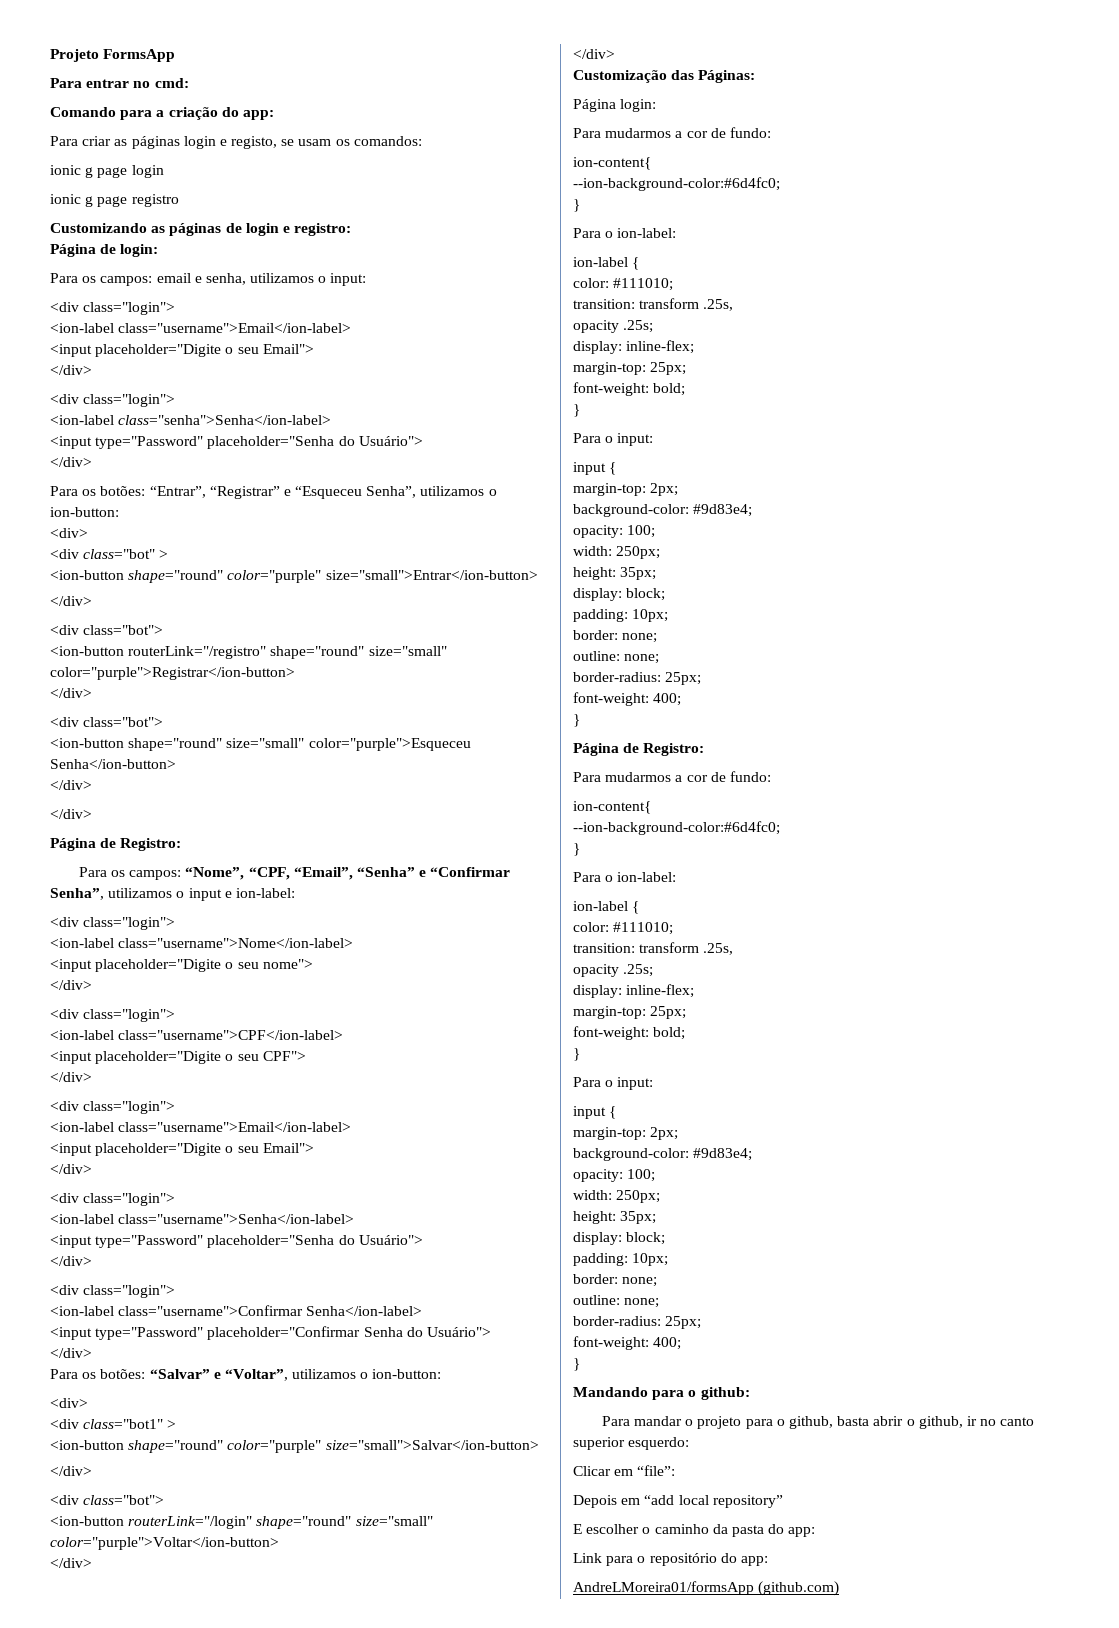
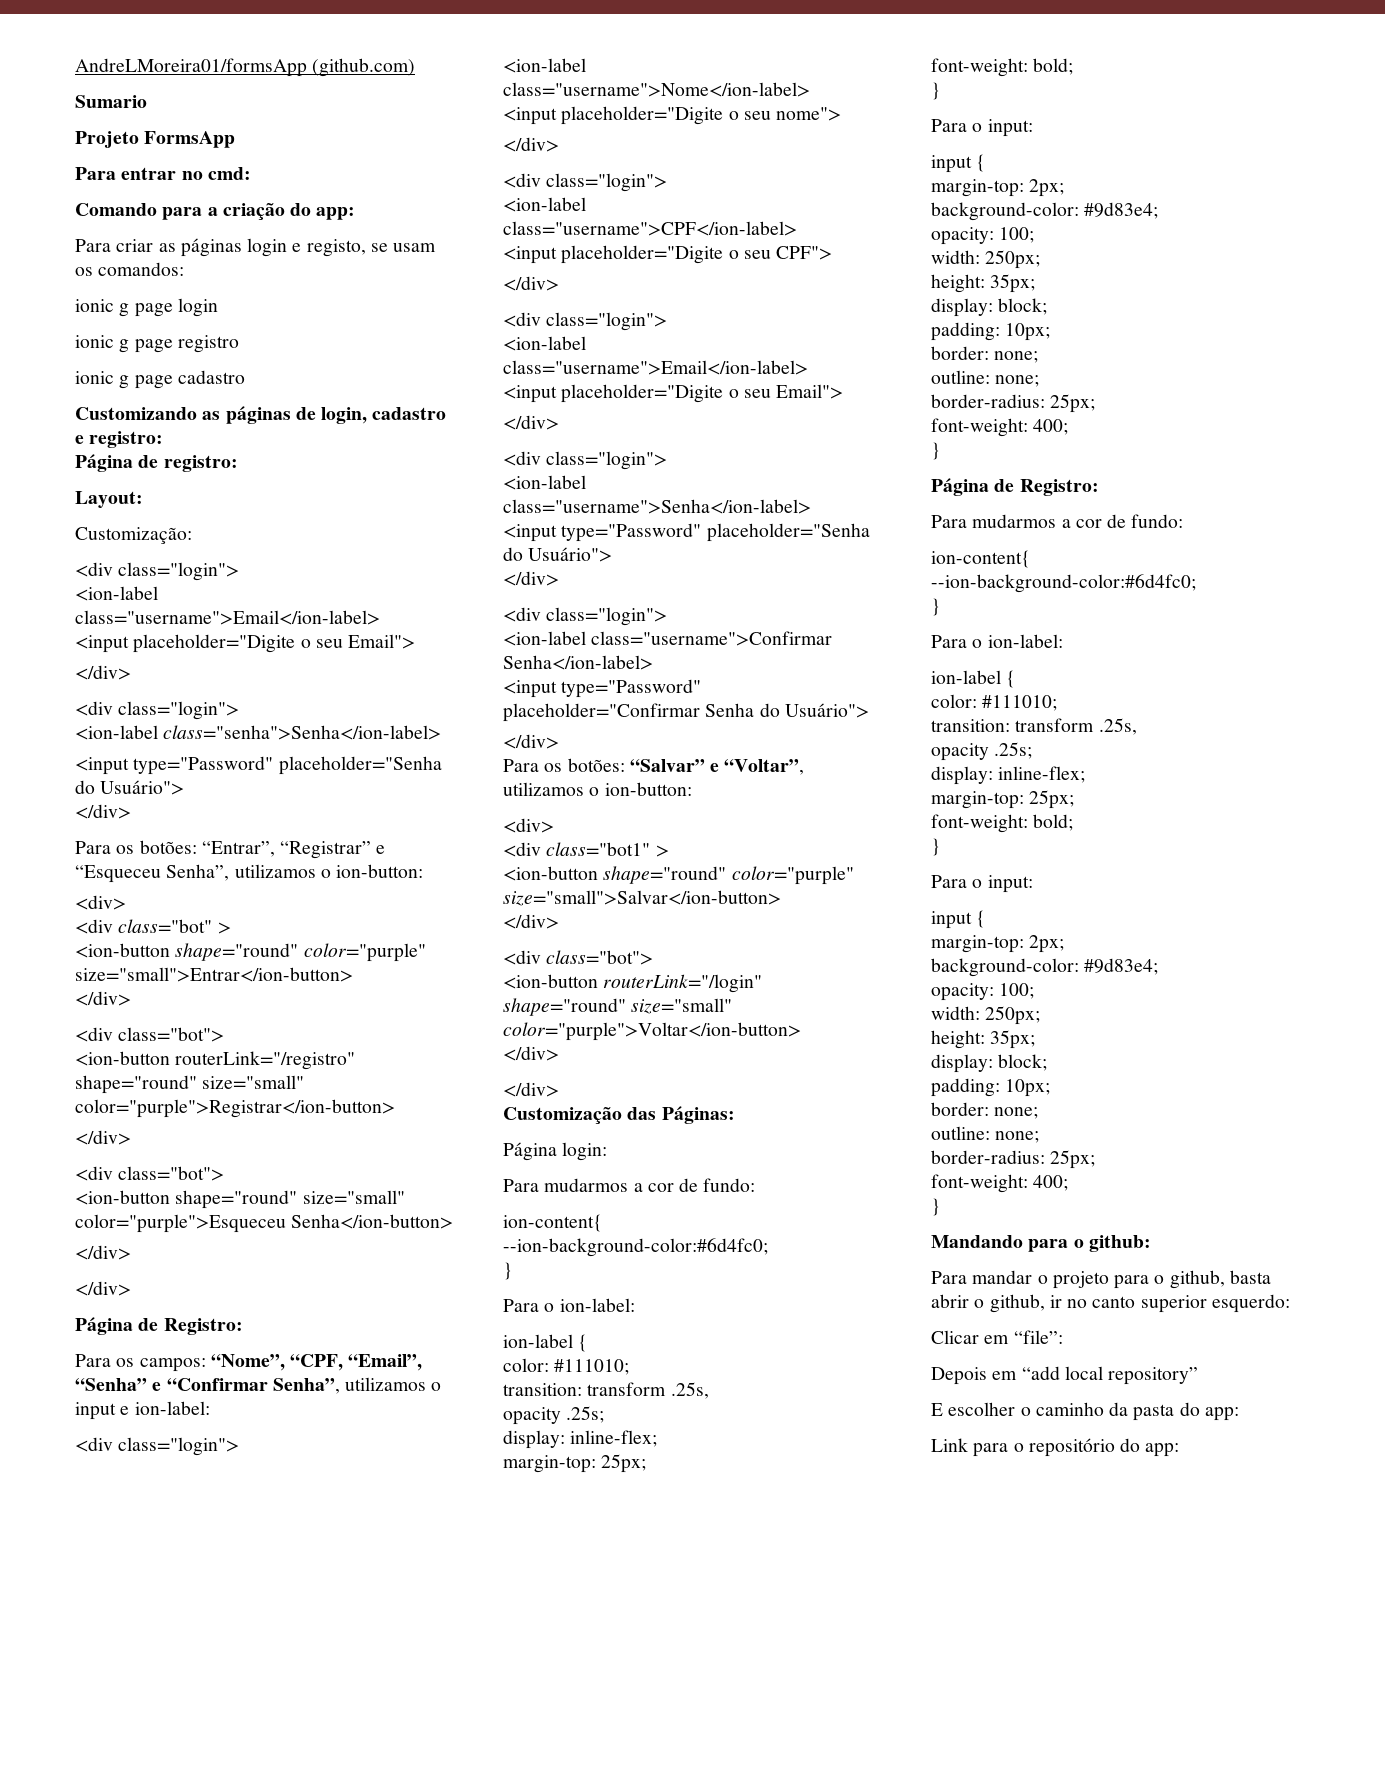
(50, 55) none -> [75,58,416,77] [75,95,147,108] AndreLMoreira01/formsApp (github.com) // Sumario //
(179, 200) none -> [75,370,245,389] // ionic g page cadastro
[245,223,279,236] login -> [321,407,447,424] login, cadastro
[120,244,159,257] [50,273,367,286] login: // Para os campos: email e senha, utilizamos o input: -> [163,455,238,472] [75,491,143,508] [75,527,192,544] registro: // Layout: // Customização:
[573,1581,840,1596] // AndreLMoreira01/formsApp (github.com) -> (1180, 1450) none

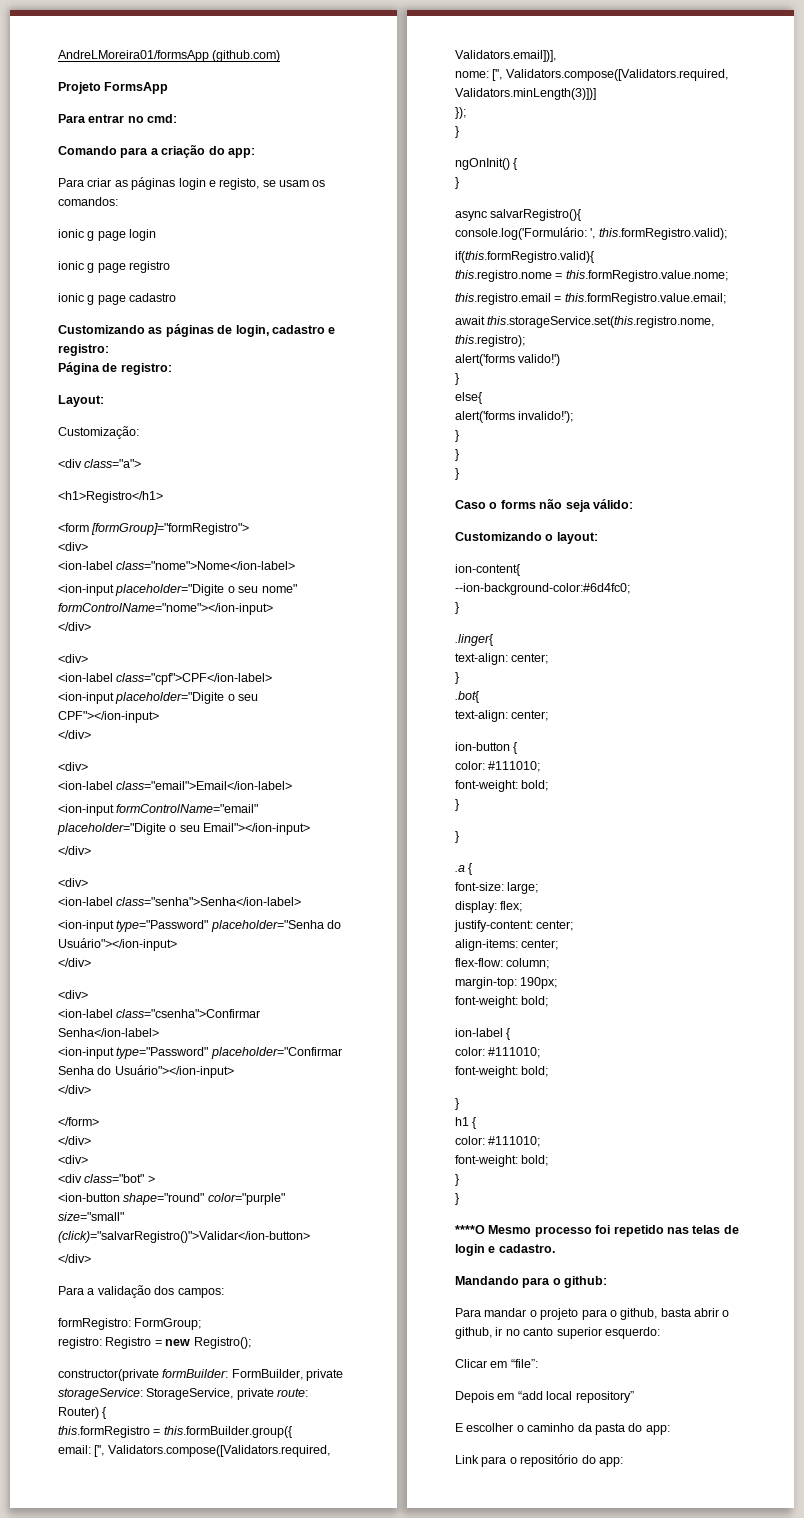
[75,95,147,108] // Sumario -> (281, 56) none
[118,562,240,581] [75,586,158,601] [75,610,380,625] [75,634,416,653] [75,665,131,680] [75,701,240,720] class="login"> // <ion-label class="username">Email</ion-label> // <input placeholder="Digite o seu Email"> // </div> // <div class="login"> -> [84,459,142,468] [58,491,163,503] [58,523,250,535] [58,542,88,551] [58,561,296,570] [58,584,297,596] [58,603,273,615] [58,622,91,631] [58,654,88,663] [58,673,273,685] [58,692,259,704] [58,711,159,723] [58,730,91,739] [58,762,88,771] [58,781,293,790] [58,804,259,816] [57,823,311,835] [58,846,91,855] [58,878,88,887] class="a"> // <h1>Registro</h1> // <form [formGroup]="formRegistro"> // <div> // <ion-label class="nome">Nome</ion-label> // <ion-input placeholder="Digite o seu nome" formControlName="nome"></ion-input> // </div> // <div> // <ion-label class="cpf">CPF</ion-label> // <ion-input placeholder="Digite o seu CPF"></ion-input> // </div> // <div> // <ion-label class="email">Email</ion-label> // <ion-input formControlName="email" placeholder="Digite o seu Email"></ion-input> // </div> // <div>
[75,756,442,775] [75,780,185,795] [75,804,131,819] [75,840,386,859] [75,864,424,883] <input type="Password" placeholder="Senha do Usuário"> // </div> // Para os botões: “Entrar”, “Registrar” e “Esqueceu Senha”, utilizamos o ion-button: -> [58,920,342,932] [58,938,177,951] [58,958,91,967] [58,990,88,999] [58,1009,261,1018] [58,1028,159,1037] [58,1047,342,1059] [58,1065,234,1078] [58,1085,91,1094] [58,1117,99,1126] [58,1136,91,1145] <ion-input type="Password" placeholder="Senha do Usuário"></ion-input> // </div> // <div> // <ion-label class="csenha">Confirmar Senha</ion-label> // <ion-input type="Password" placeholder="Confirmar Senha do Usuário"></ion-input> // </div> // </form> // </div>
[75,967,353,982] [75,991,131,1006] [75,1027,225,1042] [75,1051,356,1070] [75,1075,305,1094] [75,1099,395,1118] [75,1130,131,1145] [75,1166,225,1181] [75,1190,405,1209] [75,1214,454,1233] [75,1245,131,1260] [75,1281,131,1296] [75,1317,243,1335] [75,1354,423,1372] [75,1377,442,1394] [75,1401,210,1420] [75,1437,240,1456] [503,58,586,73] [503,82,810,97] [503,106,842,125] [503,137,559,152] [503,173,668,192] [503,197,586,212] [503,221,797,236] [503,245,833,264] [503,276,559,291] [503,312,668,331] [503,336,586,351] [503,360,808,375] [503,384,844,403] [503,415,559,430] [503,451,668,470] [503,475,586,490] [503,499,811,514] [503,523,870,542] [503,547,613,562] [503,571,559,586] [503,607,668,626] [503,631,833,646] [503,655,653,670] [503,679,702,698] [503,703,869,722] [503,734,559,749] [503,758,805,775] [503,782,692,796] [503,818,554,833] [503,842,669,857] [503,866,854,885] [503,890,781,906] [503,914,559,929] [503,950,654,965] [503,974,763,993] [503,998,733,1016] [503,1022,801,1041] [503,1046,559,1061] [503,1082,559,1097] [503,1106,735,1124] [503,1142,608,1161] [503,1178,756,1192] [503,1214,602,1232] [503,1238,768,1257] [503,1262,512,1280] [503,1298,635,1312] [503,1334,588,1352] [503,1358,630,1375] [503,1382,709,1399] [503,1406,605,1425] [503,1430,658,1449] [503,1454,647,1473] [931,58,1074,77] [931,82,940,100] [931,119,1033,137] [931,154,986,173] [931,179,1065,197] [931,202,1159,221] [931,227,1035,245] [931,250,1041,269] [931,274,1036,293] [931,298,1048,317] [931,322,1051,341] [931,346,1039,363] [931,370,1040,387] [931,394,1096,413] [931,418,1069,437] [931,442,940,460] [931,478,1099,496] [931,514,1184,528] [931,550,1030,568] [931,574,1196,593] [931,598,940,616] [931,634,1063,648] [931,670,1016,688] [931,694,1058,711] [931,718,1137,735] [931,742,1033,761] [931,766,1086,785] [931,790,1075,809] [931,814,1074,833] [931,838,940,856] [931,875,1033,893] [931,910,986,929] [931,935,1065,953] [931,958,1159,977] [931,983,1035,1001] [931,1006,1041,1025] [931,1030,1036,1049] [931,1054,1048,1073] [931,1078,1051,1097] [931,1102,1039,1119] [931,1126,1040,1143] [931,1150,1096,1169] [931,1174,1069,1193] [931,1198,940,1216] size="small">Entrar</ion-button> // </div> // <div class="bot"> // <ion-button routerLink="/registro" shape="round" size="small" color="purple">Registrar</ion-button> // </div> // <div class="bot"> // <ion-button shape="round" size="small" color="purple">Esqueceu Senha</ion-button> // </div> // </div> // Página de Registro: // Para os campos: “Nome”, “CPF, “Email”, “Senha” e “Confirmar Senha”, utilizamos o input e ion-label: // <div class="login"> // <ion-label class="username">Nome</ion-label> // <input placeholder="Digite o seu nome"> // </div> // <div class="login"> // <ion-label class="username">CPF</ion-label> // <input placeholder="Digite o seu CPF"> // </div> // <div class="login"> // <ion-label class="username">Email</ion-label> // <input placeholder="Digite o seu Email"> // </div> // <div class="login"> // <ion-label class="username">Senha</ion-label> // <input type="Password" placeholder="Senha do Usuário"> // </div> // <div class="login"> // <ion-label class="username">Confirmar Senha</ion-label> // <input type="Password" placeholder="Confirmar Senha do Usuário"> // </div> // Para os botões: “Salvar” e “Voltar”, utilizamos o ion-button: // <div> // <div class="bot1" > // <ion-button shape="round" color="purple" size="small">Salvar</ion-button> // </div> // <div class="bot"> // <ion-button routerLink="/login" shape="round" size="small" color="purple">Voltar</ion-button> // </div> // </div> // Customização das Páginas: // Página login: // Para mudarmos a cor de fundo: // ion-content{ // --ion-background-color:#6d4fc0; // } // Para o ion-label: // ion-label { // color: #111010; // transition: transform .25s, // opacity .25s; // display: inline-flex; // margin-top: 25px; // font-weight: bold; // } // Para o input: // input { // margin-top: 2px; // background-color: #9d83e4; // opacity: 100; // width: 250px; // height: 35px; // display: block; // padding: 10px; // border: none; // outline: none; // border-radius: 25px; // font-weight: 400; // } // Página de Registro: // Para mudarmos a cor de fundo: // ion-content{ // --ion-background-color:#6d4fc0; // } // Para o ion-label: // ion-label { // color: #111010; // transition: transform .25s, // opacity .25s; // display: inline-flex; // margin-top: 25px; // font-weight: bold; // } // Para o input: // input { // margin-top: 2px; // background-color: #9d83e4; // opacity: 100; // width: 250px; // height: 35px; // display: block; // padding: 10px; // border: none; // outline: none; // border-radius: 25px; // font-weight: 400; // } -> [58,1212,124,1221] [58,1231,310,1243] [58,1254,91,1263] [58,1285,224,1298] [58,1318,202,1330] [58,1337,251,1349] [58,1369,344,1381] [58,1388,309,1400] [58,1407,107,1419] [58,1426,292,1438] [58,1445,330,1457] [455,50,556,62] [455,69,728,81] [455,88,596,100] [455,107,466,119] [455,126,459,138] [455,158,518,170] [455,177,459,189] [455,209,582,221] [455,227,727,240] [455,251,594,263] [455,270,728,282] [455,293,726,305] [455,316,715,328] [455,335,525,347] [455,354,561,366] [455,373,459,385] [455,392,482,404] [455,411,574,423] [455,430,459,442] [455,449,459,461] [455,468,459,480] [455,499,633,512] [455,532,598,544] [455,564,520,576] [455,583,630,595] [455,602,459,614] [455,634,493,646] [455,653,549,665] [455,672,459,684] [455,691,479,703] [455,710,549,722] [455,742,518,754] [455,761,541,772] [455,780,549,792] [455,799,459,811] [455,831,459,843] [455,863,473,875] [455,882,539,894] [455,901,523,913] [454,920,574,932] [455,939,559,951] [455,958,550,969] [455,977,558,989] [455,996,549,1008] [455,1028,511,1040] [455,1047,541,1058] [455,1066,549,1078] [455,1098,459,1110] [455,1117,477,1129] [455,1136,541,1147] [455,1155,549,1167] [455,1174,459,1186] [455,1193,459,1205] [455,1225,739,1237] [455,1244,555,1256] size="small" (click)="salvarRegistro()">Validar</ion-button> // </div> // Para a validação dos campos: // formRegistro: FormGroup; // registro: Registro = new Registro(); // constructor(private formBuilder: FormBuilder, private storageService: StorageService, private route: Router) { // this.formRegistro = this.formBuilder.group({ // email: ['', Validators.compose([Validators.required, Validators.email])], // nome: ['', Validators.compose([Validators.required, Validators.minLength(3)])] // }); // } // ngOnInit() { // } // async salvarRegistro(){ // console.log('Formulário: ', this.formRegistro.valid); // if(this.formRegistro.valid){ // this.registro.nome = this.formRegistro.value.nome; // this.registro.email = this.formRegistro.value.email; // await this.storageService.set(this.registro.nome, this.registro); // alert('forms valido!') // } // else{ // alert('forms invalido!'); // } // } // } // Caso o forms não seja válido: // Customizando o layout: // ion-content{ // --ion-background-color:#6d4fc0; // } // .linger{ // text-align: center; // } // .bot{ // text-align: center; // ion-button { // color: #111010; // font-weight: bold; // } // } // .a { // font-size: large; // display: flex; // justify-content: center; // align-items: center; // flex-flow: column; // margin-top: 190px; // font-weight: bold; // ion-label { // color: #111010; // font-weight: bold; // } // h1 { // color: #111010; // font-weight: bold; // } // } // ****O Mesmo processo foi repetido nas telas de login e cadastro.

